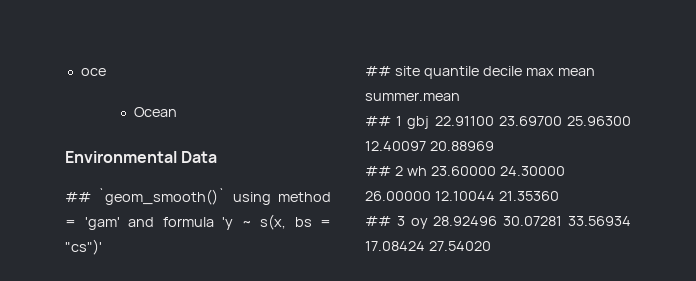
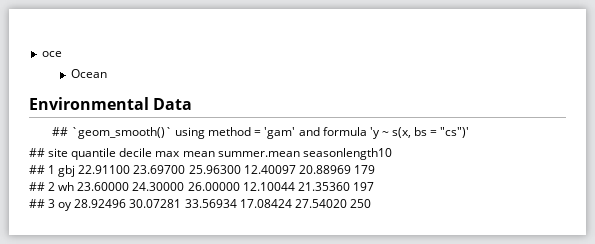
(460, 96) none -> [302,148,392,160] seasonlength10
(494, 146) none -> [353,165,375,174] 179
(559, 196) none -> [352,182,374,191] 197
(491, 246) none -> [349,199,371,208] 250

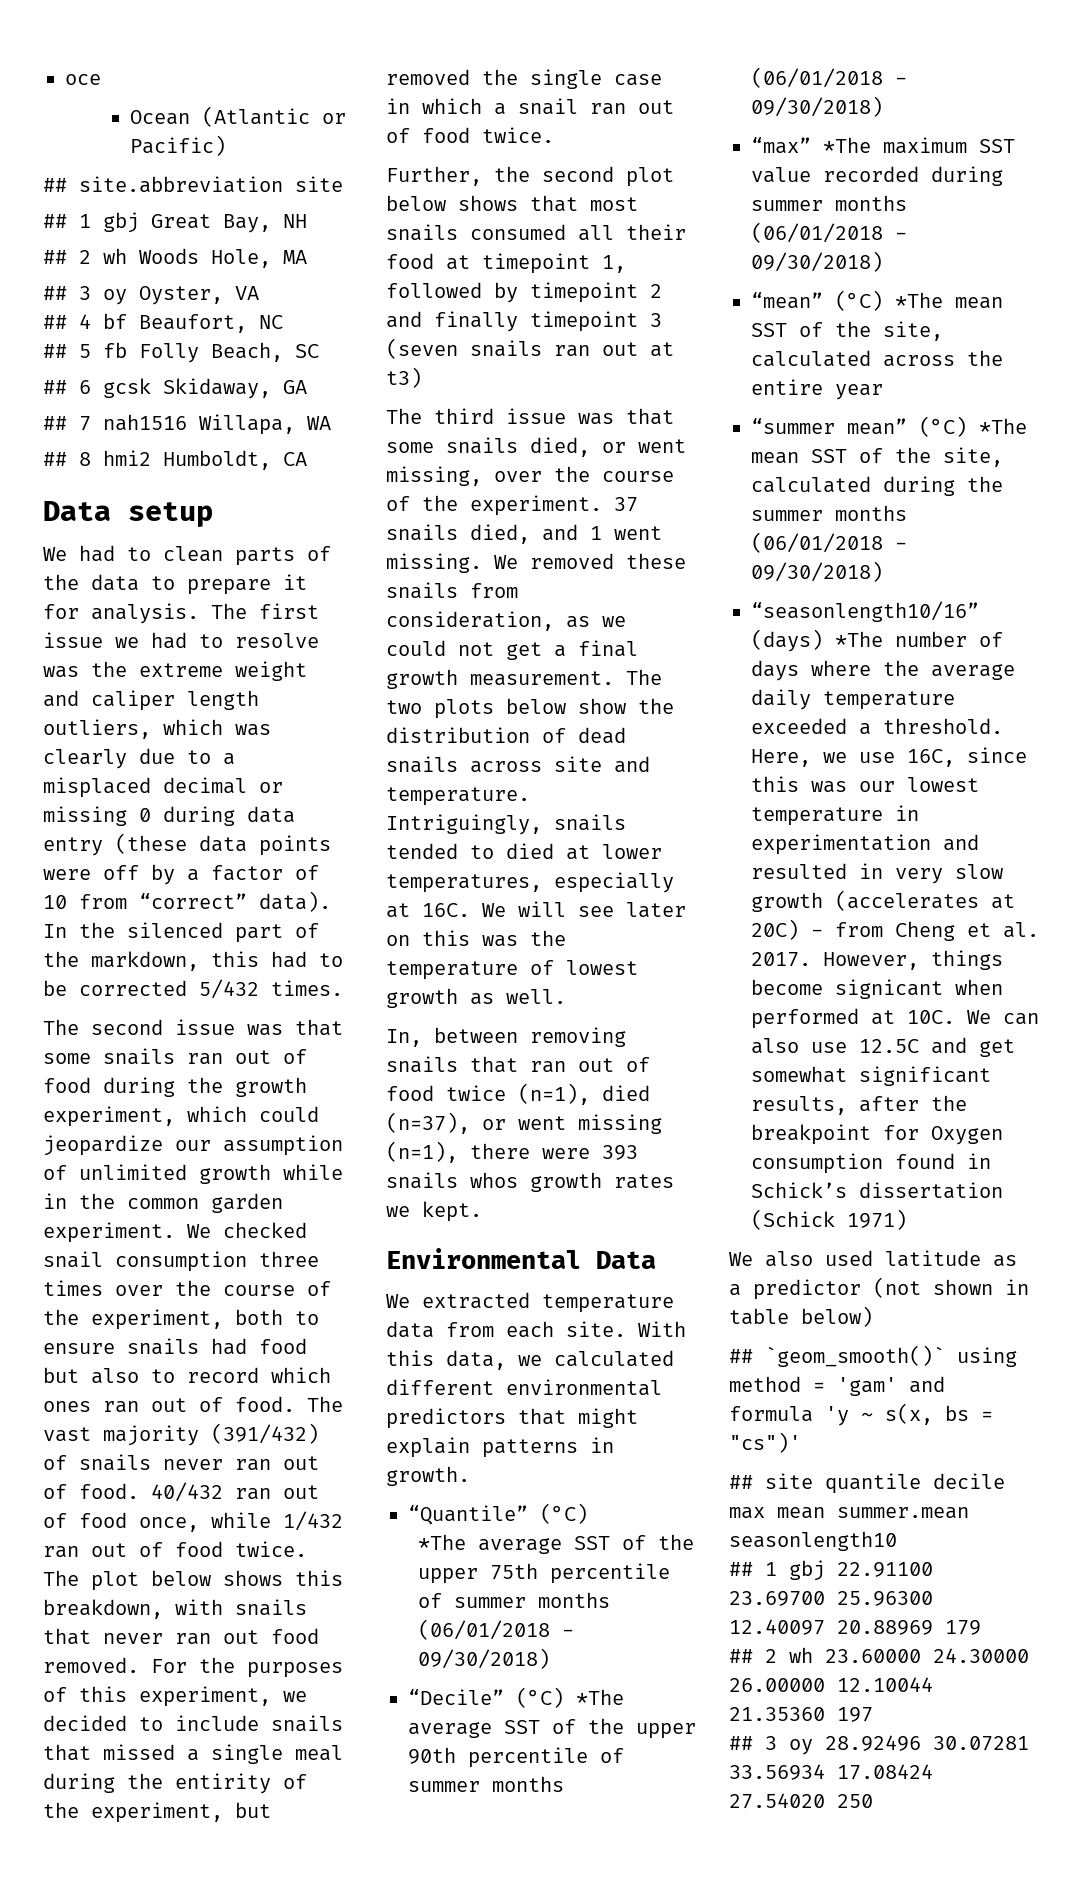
[29,97,193,110] // Environmental Data -> [201,106,346,127] [129,135,226,156] [43,176,343,193] [43,212,307,233] [43,248,307,268] [43,286,259,305] [43,313,283,333] [43,342,319,363] [43,378,307,399] [43,414,331,435] [43,450,307,470] [43,501,213,527] [43,545,331,566] [43,574,307,595] [43,603,319,624] [43,632,319,649] [43,661,307,681] [43,690,259,711] [43,719,271,739] [43,748,235,769] [43,777,283,798] [43,806,295,826] [43,833,331,856] [43,864,319,885] [43,891,331,912] [43,922,319,943] [43,951,343,971] [43,979,343,999] [43,1019,343,1036] [43,1048,307,1065] [43,1077,307,1097] [43,1106,319,1127] [43,1135,343,1156] [43,1164,343,1184] [43,1193,283,1213] [43,1222,307,1243] [43,1251,319,1272] [43,1280,331,1296] [43,1309,319,1330] [43,1338,307,1355] [43,1367,331,1384] [43,1396,343,1413] [43,1423,319,1446] [43,1454,319,1471] [43,1482,319,1502] [43,1511,343,1532] [43,1541,307,1558] [43,1570,343,1591] [43,1599,307,1619] [43,1628,319,1645] [43,1657,343,1678] [43,1686,307,1707] [43,1715,343,1732] [43,1744,343,1764] [43,1773,307,1794] [43,1802,271,1823] [386,69,662,89] [386,98,674,115] [386,127,554,143] [386,166,674,187] [386,195,638,212] [386,224,686,241] [386,253,626,274] [386,282,662,303] [386,311,662,332] [386,338,674,359] [386,367,422,388] [386,408,674,425] [386,437,686,457] [386,466,674,486] [386,495,638,516] [386,524,662,544] [386,553,686,573] [386,582,518,599] [386,611,626,631] [386,640,638,660] [386,669,662,689] [386,698,674,719] [386,727,626,744] [386,756,650,773] [386,787,530,806] [386,814,626,835] [386,843,662,860] [386,872,674,893] [386,901,686,918] [386,930,566,947] [386,960,638,980] [386,988,566,1008] [386,1027,626,1047] [386,1056,650,1073] [386,1083,650,1105] [386,1112,662,1134] [386,1141,638,1163] [386,1172,674,1192] [386,1201,482,1222] [386,1248,656,1269] [386,1292,674,1313] [386,1321,686,1338] [386,1350,674,1370] [386,1379,662,1396] [386,1408,638,1429] [386,1437,614,1458] [386,1466,470,1486] [408,1503,588,1525] [418,1534,695,1554] [418,1563,671,1584] [418,1592,611,1608] [418,1619,575,1640] [418,1648,551,1669] [408,1687,624,1708] [408,1718,696,1739] [408,1747,624,1768] [408,1776,564,1792] [751,67,907,88] [751,96,883,117] [751,137,1015,154] [751,166,1003,186] [751,195,907,211] [751,222,907,243] [751,251,883,272] [751,290,1003,311] [751,321,943,341] [751,350,1003,367] [751,379,883,400] [751,416,1027,437] [751,447,1003,467] [751,476,1003,496] [751,505,907,521] [751,532,907,553] [751,561,883,582] [751,601,979,622] [751,629,1003,652] [751,660,1015,681] [751,689,955,710] [751,718,1003,735] [751,747,1027,767] [751,776,979,793] [751,805,919,826] [751,834,979,855] [751,863,1003,884] [751,890,1015,912] [751,919,1039,941] [751,950,1003,970] [751,979,1003,999] [751,1008,1039,1029] [751,1037,1015,1057] [751,1066,991,1086] [751,1095,967,1115] [751,1124,1003,1145] [751,1153,991,1174] [751,1182,1003,1199] [751,1209,907,1230] [729,1250,1017,1267] [729,1277,1029,1300] [729,1306,873,1327] (Atlantic or Pacific) // ## site.abbreviation site // ## 1 gbj Great Bay, NH // ## 2 wh Woods Hole, MA // ## 3 oy Oyster, VA // ## 4 bf Beaufort, NC // ## 5 fb Folly Beach, SC // ## 6 gcsk Skidaway, GA // ## 7 nah1516 Willapa, WA // ## 8 hmi2 Humboldt, CA // Data setup // We had to clean parts of the data to prepare it for analysis. The first issue we had to resolve was the extreme weight and caliper length outliers, which was clearly due to a misplaced decimal or missing 0 during data entry (these data points were off by a factor of 10 from “correct” data). In the silenced part of the markdown, this had to be corrected 5/432 times. // The second issue was that some snails ran out of food during the growth experiment, which could jeopardize our assumption of unlimited growth while in the common garden experiment. We checked snail consumption three times over the course of the experiment, both to ensure snails had food but also to record which ones ran out of food. The vast majority (391/432) of snails never ran out of food. 40/432 ran out of food once, while 1/432 ran out of food twice. The plot below shows this breakdown, with snails that never ran out food removed. For the purposes of this experiment, we decided to include snails that missed a single meal during the entirity of the experiment, but removed the single case in which a snail ran out of food twice. // Further, the second plot below shows that most snails consumed all their food at timepoint 1, followed by timepoint 2 and finally timepoint 3 (seven snails ran out at t3) // The third issue was that some snails died, or went missing, over the course of the experiment. 37 snails died, and 1 went missing. We removed these snails from consideration, as we could not get a final growth measurement. The two plots below show the distribution of dead snails across site and temperature. Intriguingly, snails tended to died at lower temperatures, especially at 16C. We will see later on this was the temperature of lowest growth as well. // In, between removing snails that ran out of food twice (n=1), died (n=37), or went missing (n=1), there were 393 snails whos growth rates we kept. // Environmental Data // We extracted temperature data from each site. With this data, we calculated different environmental predictors that might explain patterns in growth. // “Quantile” (°C) // *The average SST of the upper 75th percentile of summer months (06/01/2018 - 09/30/2018) // “Decile” (°C) *The average SST of the upper 90th percentile of summer months (06/01/2018 - 09/30/2018) // “max” *The maximum SST value recorded during summer months (06/01/2018 - 09/30/2018) // “mean” (°C) *The mean SST of the site, calculated across the entire year // “summer mean” (°C) *The mean SST of the site, calculated during the summer months (06/01/2018 - 09/30/2018) // “seasonlength10/16” (days) *The number of days where the average daily temperature exceeded a threshold. Here, we use 16C, since this was our lowest temperature in experimentation and resulted in very slow growth (accelerates at 20C) - from Cheng et al. 2017. However, things become signicant when performed at 10C. We can also use 12.5C and get somewhat significant results, after the breakpoint for Oxygen consumption found in Schick’s dissertation (Schick 1971) // We also used latitude as a predictor (not shown in table below)

